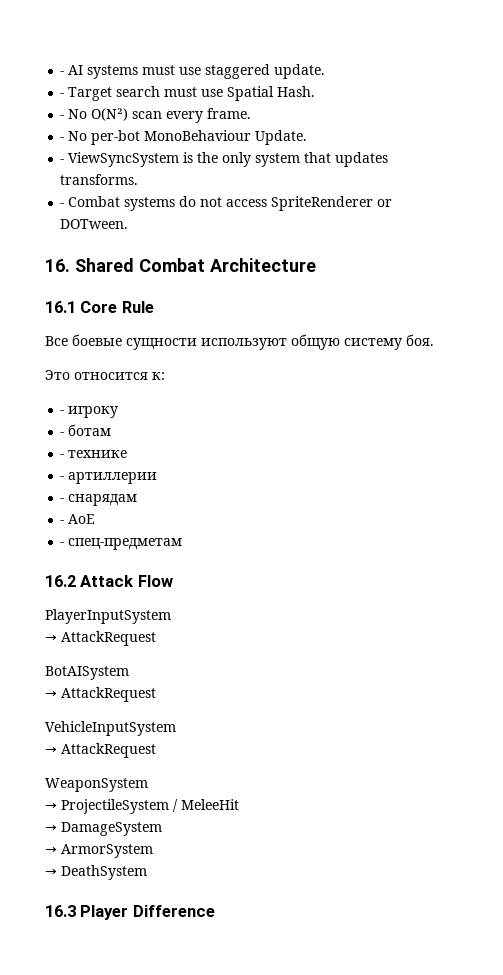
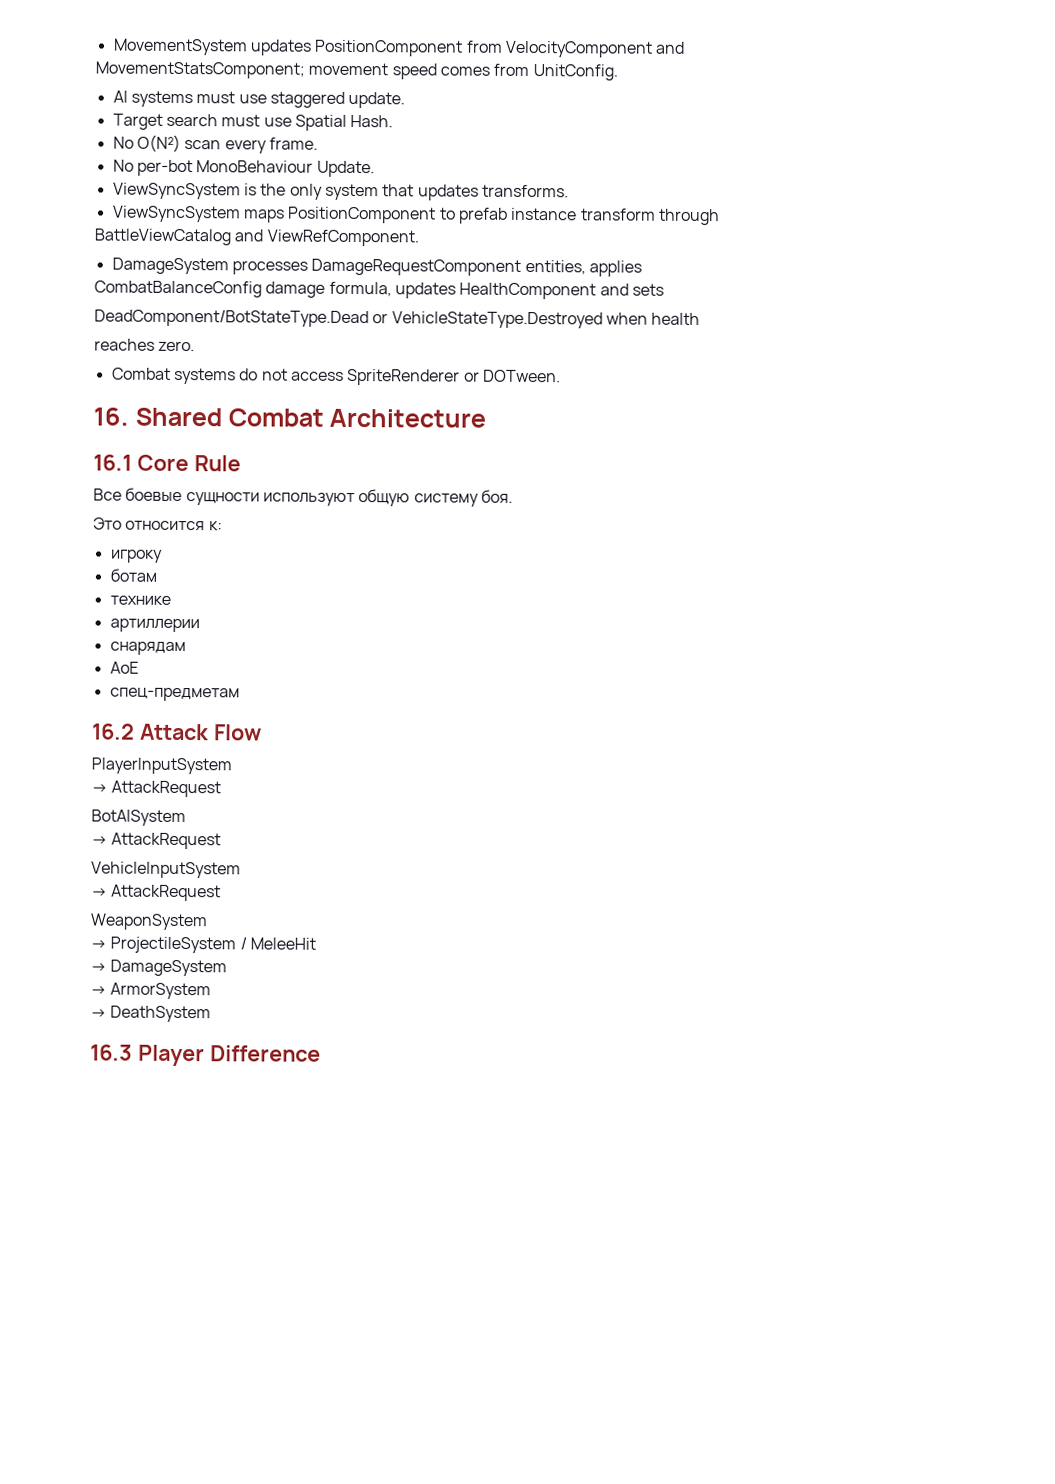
[60,71,65,75] - -> [112,38,686,58] [95,61,618,81] MovementSystem updates PositionComponent from VelocityComponent and // MovementStatsComponent; movement speed comes from UnitConfig. //
[60,93,65,97] - -> (406, 100) none
[60,115,65,119] - -> (394, 121) none
[60,137,65,141] - -> (318, 143) none
[60,159,65,163] - -> (375, 169) none
[60,203,65,207] - -> [111,205,720,226] [94,228,419,247] [111,257,642,277] [94,280,664,300] [94,309,701,329] [94,338,196,352] ViewSyncSystem maps PositionComponent to prefab instance transform through // BattleViewCatalog and ViewRefComponent. // DamageSystem processes DamageRequestComponent entities, applies // CombatBalanceConfig damage formula, updates HealthComponent and sets // DeadComponent/BotStateType.Dead or VehicleStateType.Destroyed when health // reaches zero. //
[60,410,65,414] - -> (223, 526) none
[60,432,65,436] - -> (163, 556) none
[60,454,65,458] - -> (157, 575) none
[60,476,65,480] - -> (171, 600) none
[60,498,65,502] - -> (200, 625) none
[60,520,65,524] - -> (186, 648) none
[60,542,65,546] - -> (139, 667) none

